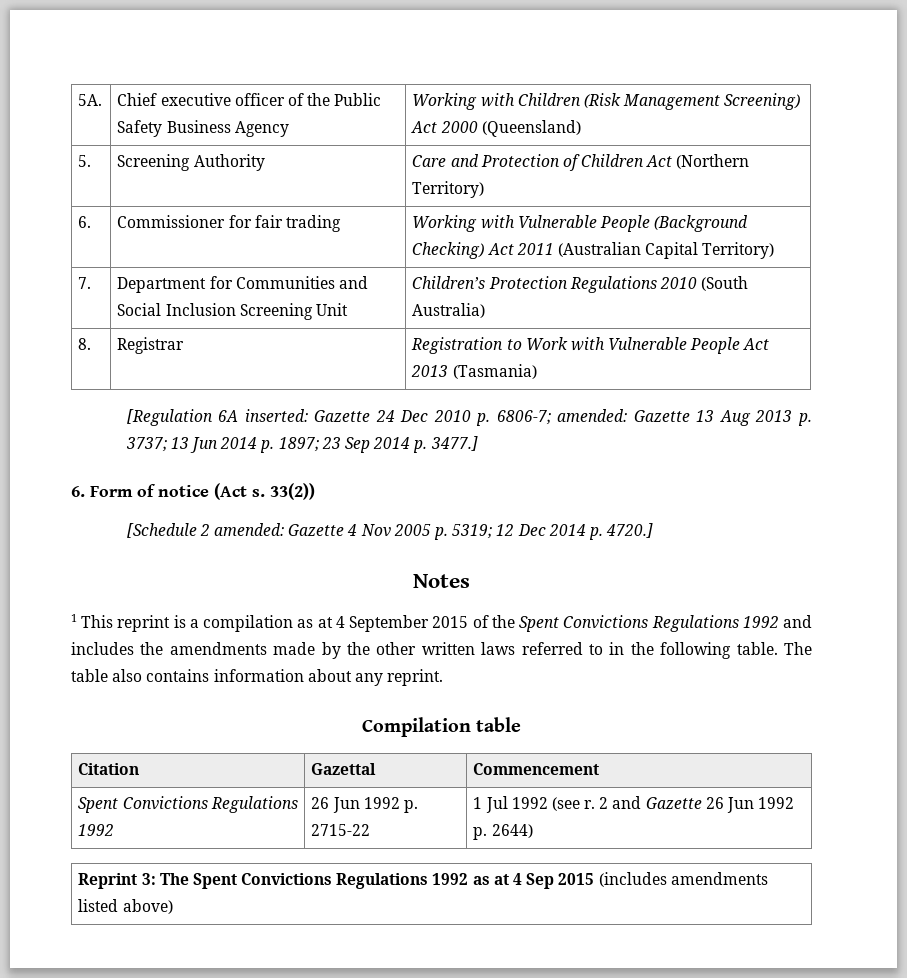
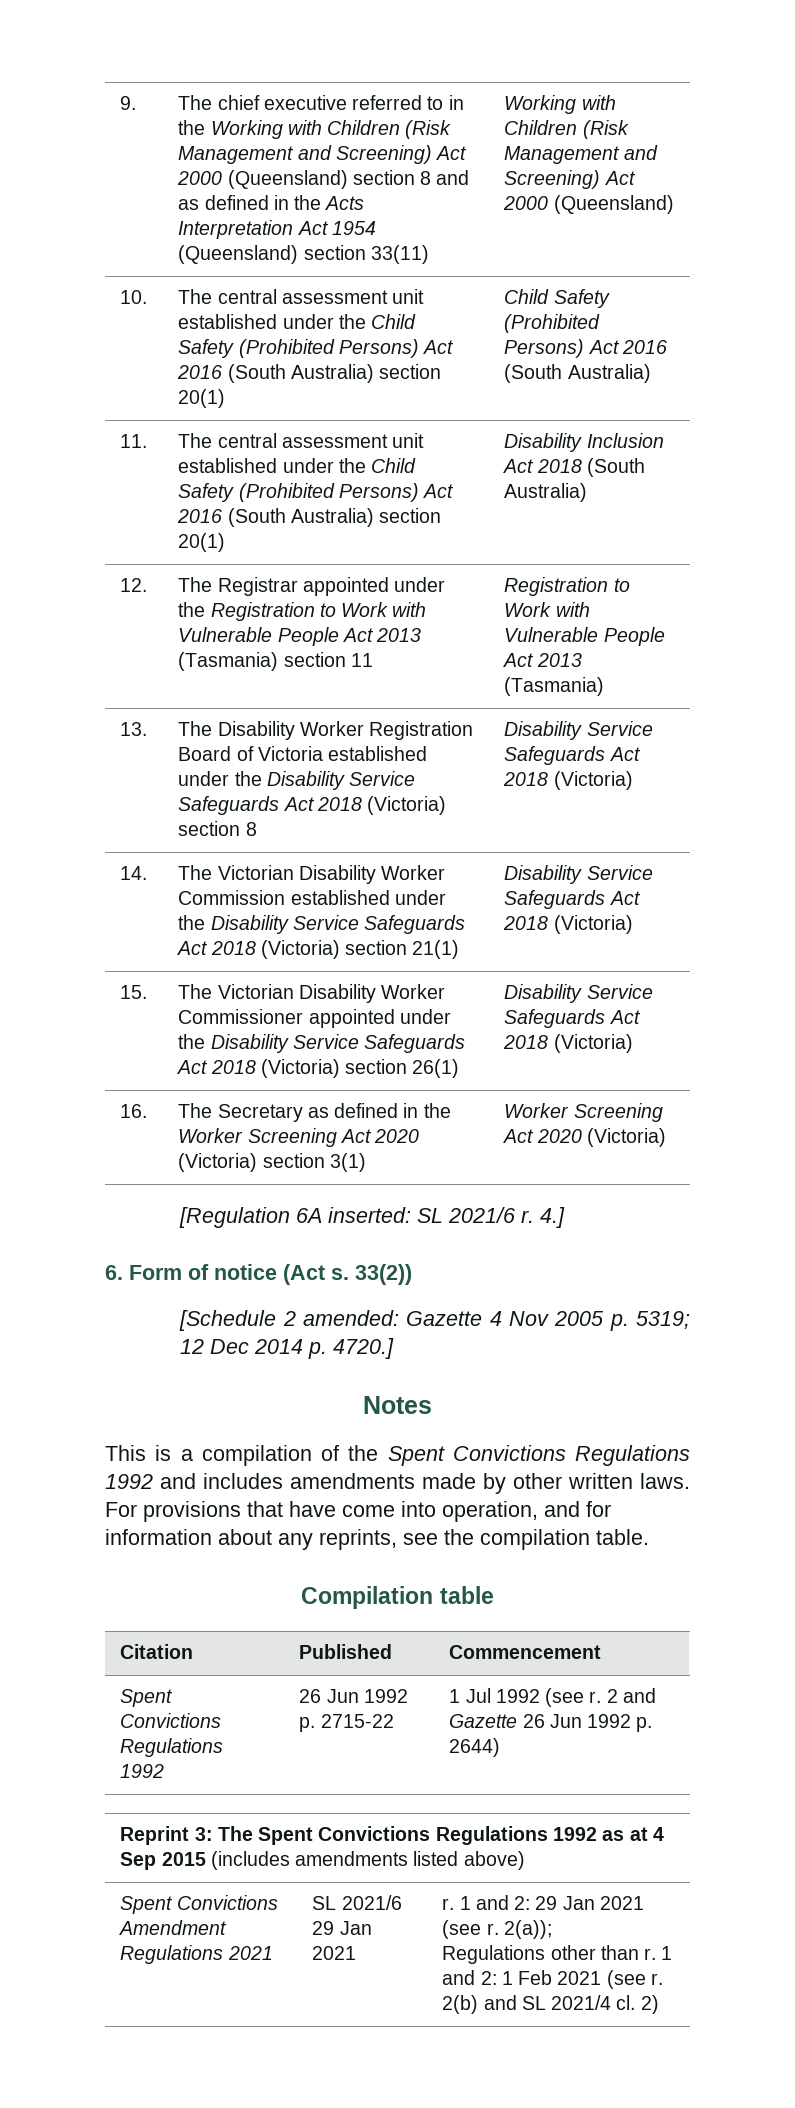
[78,94,103,106] [117,93,382,106] [117,120,289,137] [412,93,721,110] 5A. | Chief executive officer of the Public Safety Business Agency | Working with Children (Risk Management -> [120,96,137,110] [178,95,464,110] [178,120,452,139] [178,145,468,164] [177,170,470,189] [178,195,365,210] [178,220,376,239] [178,245,429,264] [504,95,616,114] [504,120,629,139] [504,145,658,164] 9. | The chief executive referred to in the Working with Children (Risk Management and Screening) Act 2000 (Queensland) section 8 and as defined in the Acts Interpretation Act 1954 (Queensland) section 33(11) | Working with Children (Risk Management and
[78,155,92,167] [117,154,265,171] [412,154,750,171] [412,181,485,198] [78,216,92,228] [117,215,341,232] [412,215,749,232] [412,242,775,259] [78,277,92,289] [117,276,368,293] [117,303,348,320] [412,276,749,293] [412,303,486,318] [78,338,92,350] [117,337,185,354] [411,337,770,354] [411,364,537,379] [126,409,813,426] [125,436,478,453] 5. | Screening Authority | Care and Protection of Children Act (Northern Territory) // 6. | Commissioner for fair trading | Working with Vulnerable People (Background Checking) Act 2011 (Australian Capital Territory) // 7. | Department for Communities and Social Inclusion Screening Unit | Children’s Protection Regulations 2010 (South Australia) // 8. | Registrar | Registration to Work with Vulnerable People Act 2013 (Tasmania) // [Regulation 6A inserted: Gazette 24 Dec 2010 p. 6806-7; amended: Gazette 13 Aug 2013 p. 3737; 13 Jun 2014 p. 1897; 23 Sep 2014 p. 3477.] -> [120,290,148,304] [178,289,425,304] [178,314,417,329] [178,339,455,358] [177,364,442,383] [178,389,226,408] [504,289,610,308] [504,314,601,333] [504,339,667,358] [504,364,651,383] [120,434,148,448] [178,433,425,448] [178,458,417,473] [178,483,455,502] [177,508,442,527] [178,533,226,552] [504,433,664,452] [503,458,645,477] [504,483,588,502] [120,578,148,592] [178,577,446,596] [178,602,427,621] [178,627,422,646] [178,652,373,671] [504,577,630,596] [504,602,590,617] [504,627,665,646] [503,653,582,667] [504,677,605,696] [120,722,148,736] [178,721,474,740] [178,746,428,761] [178,771,416,790] [178,796,447,815] [178,821,257,836] [504,721,653,740] [504,746,641,765] [503,771,633,790] [120,866,148,880] [178,865,446,884] [178,890,446,905] [178,915,466,934] [177,940,460,959] [504,865,653,884] [504,890,641,909] [503,915,633,934] [120,985,148,999] [178,984,446,1003] [178,1009,451,1028] [178,1034,466,1053] [177,1059,460,1078] [504,984,653,1003] [504,1009,641,1028] [503,1034,633,1053] [120,1104,148,1118] [178,1103,451,1122] [178,1128,420,1147] [178,1153,366,1172] [504,1103,663,1122] [503,1128,666,1147] [179,1207,566,1228] 10. | The central assessment unit established under the Child Safety (Prohibited Persons) Act 2016 (South Australia) section 20(1) | Child Safety (Prohibited Persons) Act 2016 (South Australia) // 11. | The central assessment unit established under the Child Safety (Prohibited Persons) Act 2016 (South Australia) section 20(1) | Disability Inclusion Act 2018 (South Australia) // 12. | The Registrar appointed under the Registration to Work with Vulnerable People Act 2013 (Tasmania) section 11 | Registration to Work with Vulnerable People Act 2013 (Tasmania) // 13. | The Disability Worker Registration Board of Victoria established under the Disability Service Safeguards Act 2018 (Victoria) section 8 | Disability Service Safeguards Act 2018 (Victoria) // 14. | The Victorian Disability Worker Commission established under the Disability Service Safeguards Act 2018 (Victoria) section 21(1) | Disability Service Safeguards Act 2018 (Victoria) // 15. | The Victorian Disability Worker Commissioner appointed under the Disability Service Safeguards Act 2018 (Victoria) section 26(1) | Disability Service Safeguards Act 2018 (Victoria) // 16. | The Secretary as defined in the Worker Screening Act 2020 (Victoria) section 3(1) | Worker Screening Act 2020 (Victoria) // [Regulation 6A inserted: SL 2021/6 r. 4.]
[71,614,469,632] 1 This reprint is a compilation as at 4 September 2015 -> [105,1445,312,1466] This is a compilation
[140,642,164,655] the -> (283, 1481) none
[347,642,370,655] the -> (506, 1483) none
[481,642,812,659] [71,669,444,686] laws referred to in the following table. The table also contains information about any reprint. -> [640,1473,690,1489] [105,1501,611,1522] [105,1529,649,1550] laws. For provisions that have come into operation, and for information about any reprints, see the compilation table.
[311,763,377,775] Gazettal -> [299,1644,393,1659] Published
(173, 906) none -> [120,1895,278,1914] [119,1920,228,1935] [120,1945,273,1964] [312,1895,402,1910] [312,1921,372,1935] [312,1946,357,1960] [442,1895,645,1910] [442,1920,552,1939] [442,1945,673,1964] [442,1970,664,1989] [442,1995,659,2014] // Spent Convictions Amendment Regulations 2021 | SL 2021/6 29 Jan 2021 | r. 1 and 2: 29 Jan 2021 (see r. 2(a)); // Regulations other than r. 1 and 2: 1 Feb 2021 (see r. 2(b) and SL 2021/4 cl. 2)

